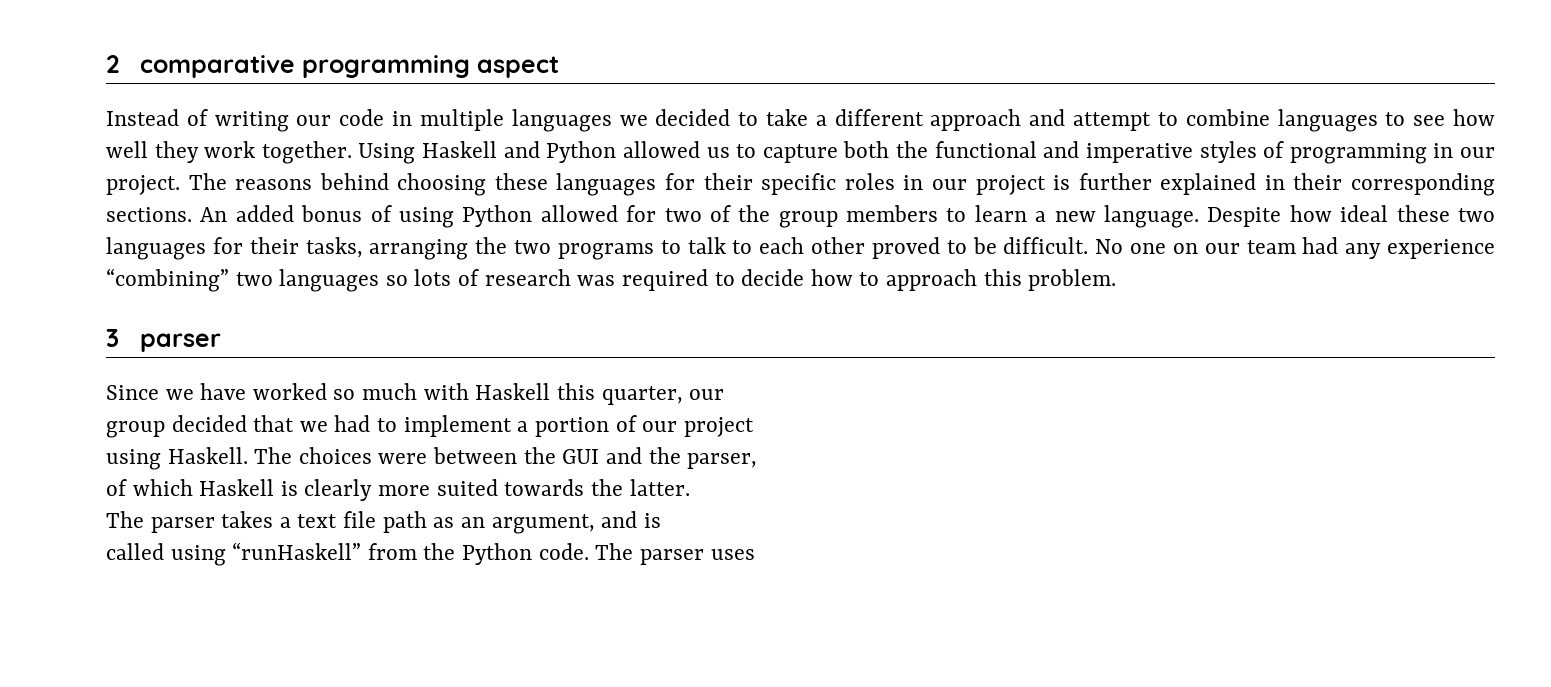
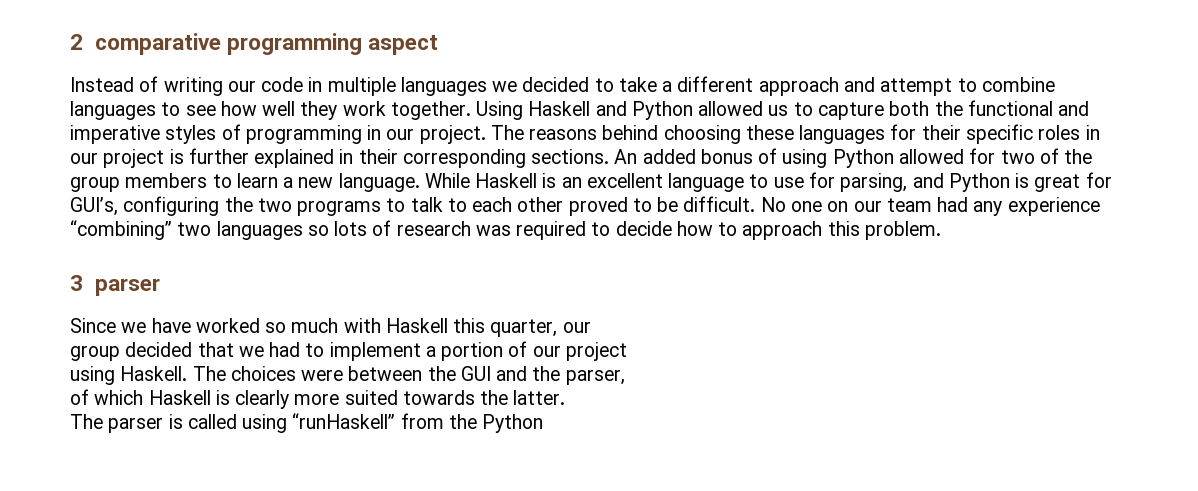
[1207,205,1495,227] [106,237,469,260] Despite how ideal these two languages for their tasks, arranging -> [424,172,1112,192] [70,196,220,216] While Haskell is an excellent language to use for parsing, and Python is great for GUI’s, configuring
[221,511,661,534] takes a text file path as an argument, and is // -> [168,414,183,429] is
[538,543,755,565] code. The parser uses -> (544, 423) none

